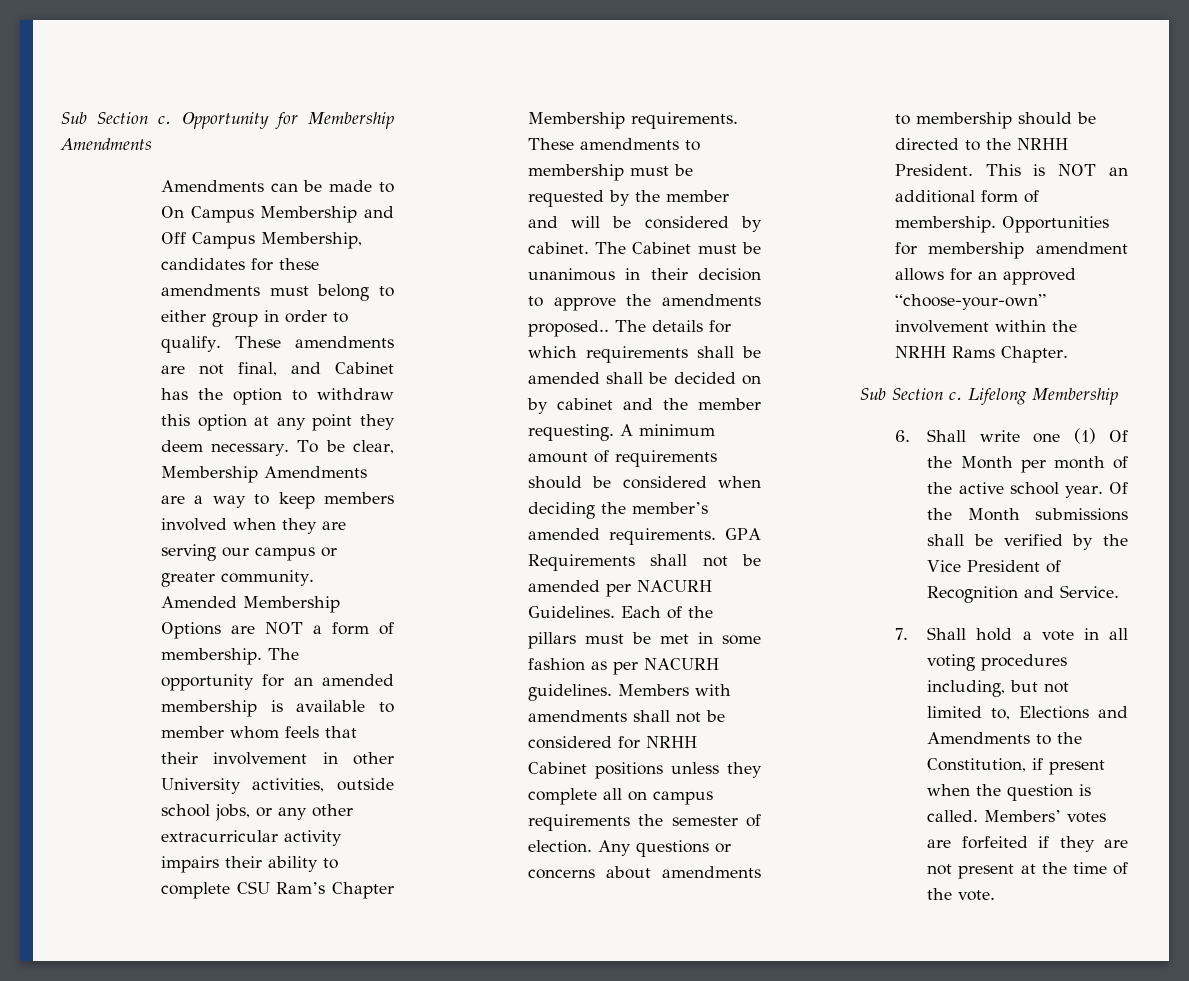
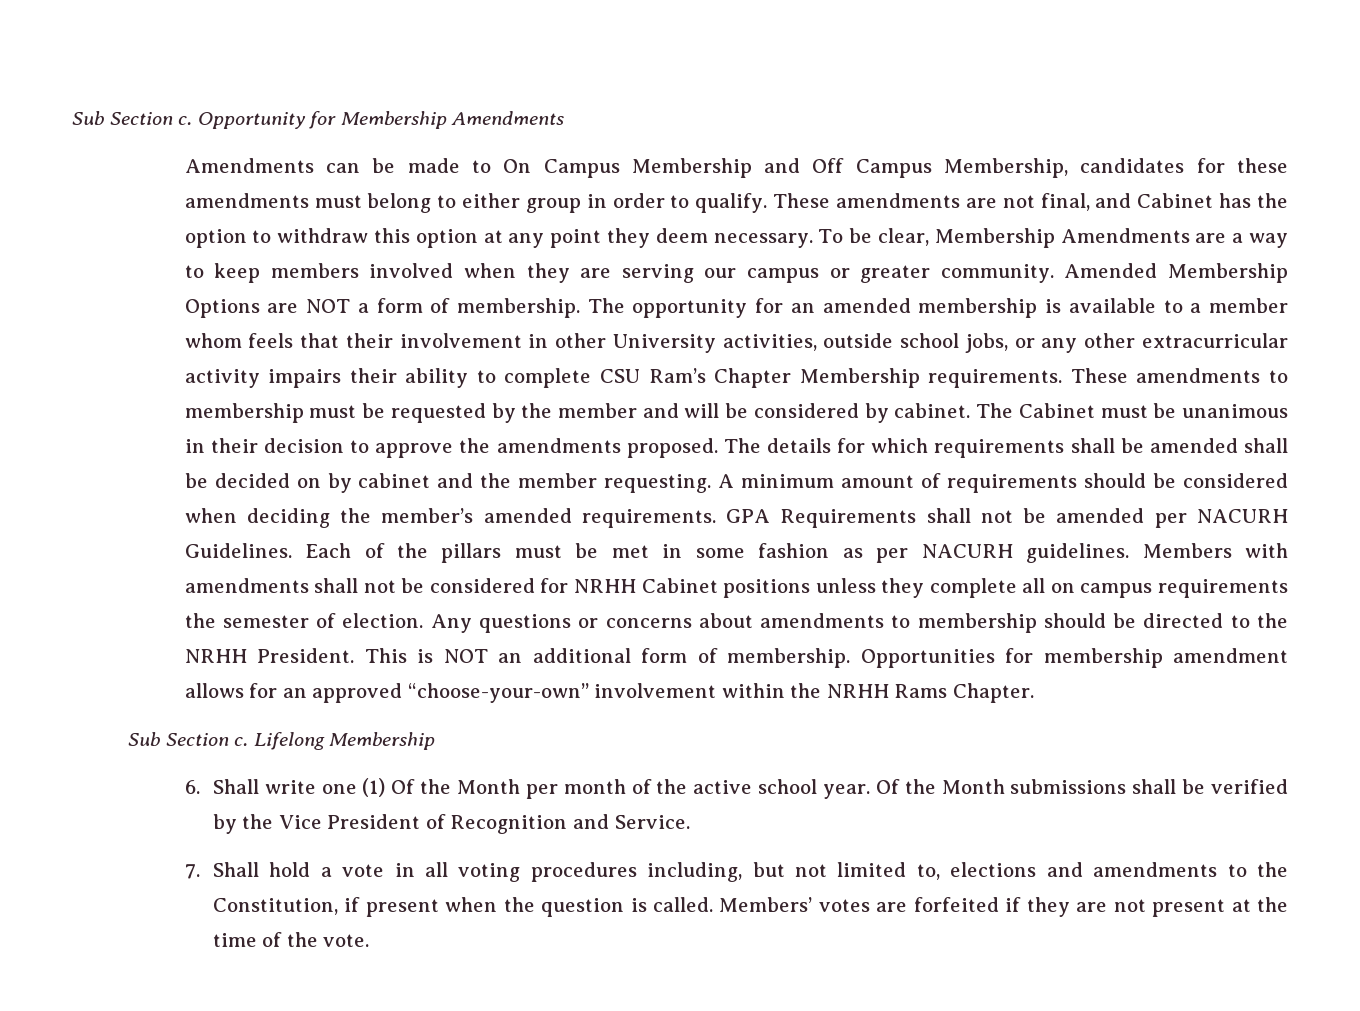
(394, 707) none -> [1190,303,1202,313] a
[527,320,609,337] proposed.. -> [626,438,718,458] proposed.
[1019,706,1128,719] [927,732,1031,744] Elections and Amendments -> [950,862,1218,877] elections and amendments

